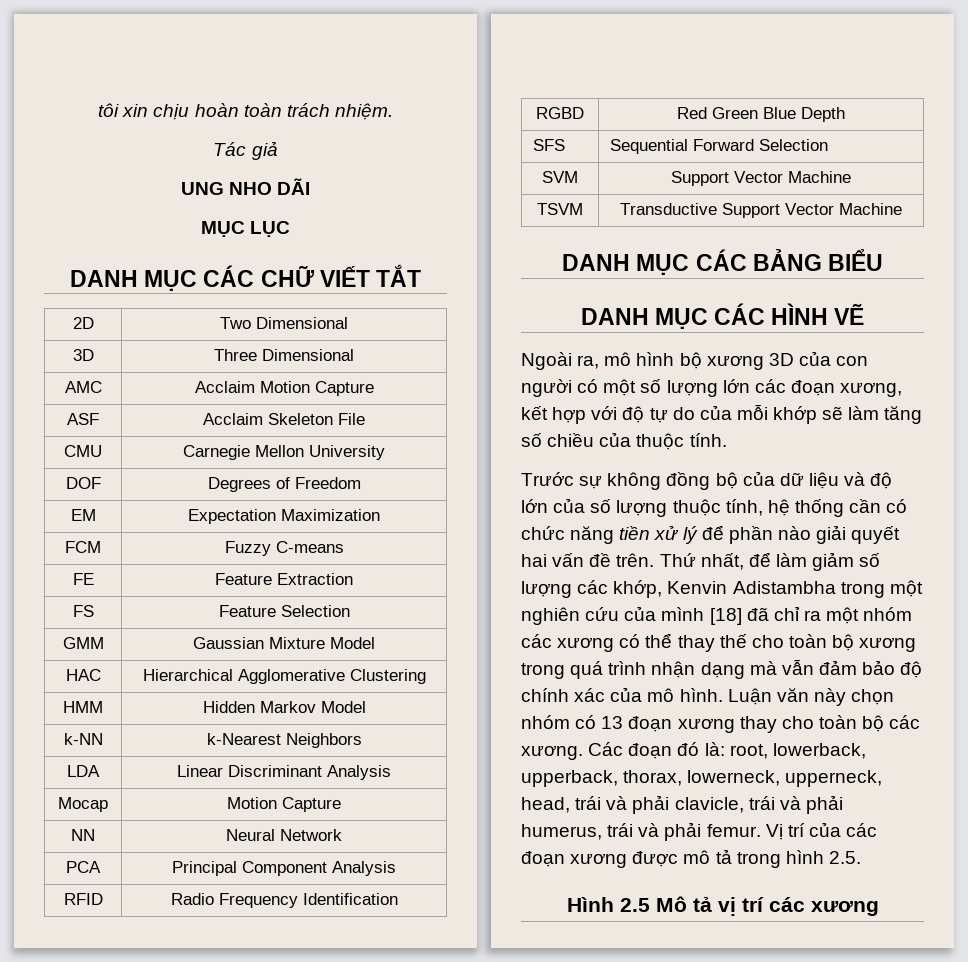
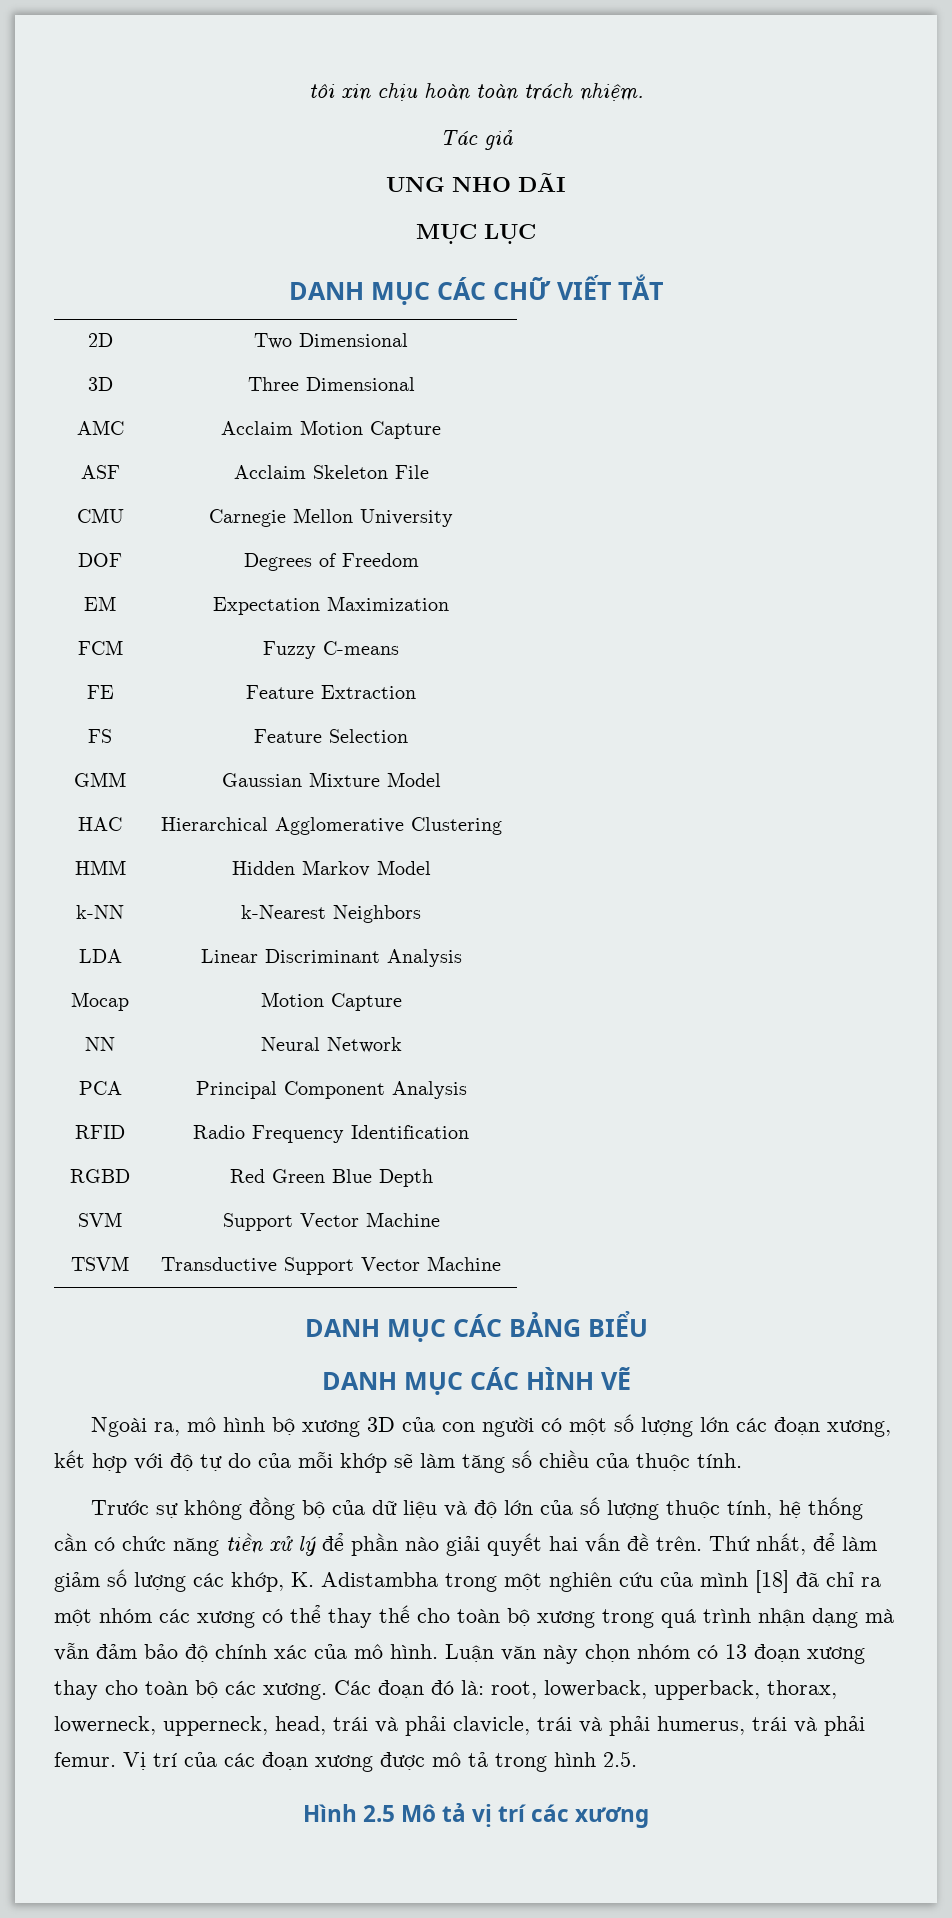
[532,139,565,151] [609,139,828,154] // SFS | Sequential Forward Selection -> (433, 1178) none
[667,581,728,594] Kenvin -> [291,1572,314,1587] K.

